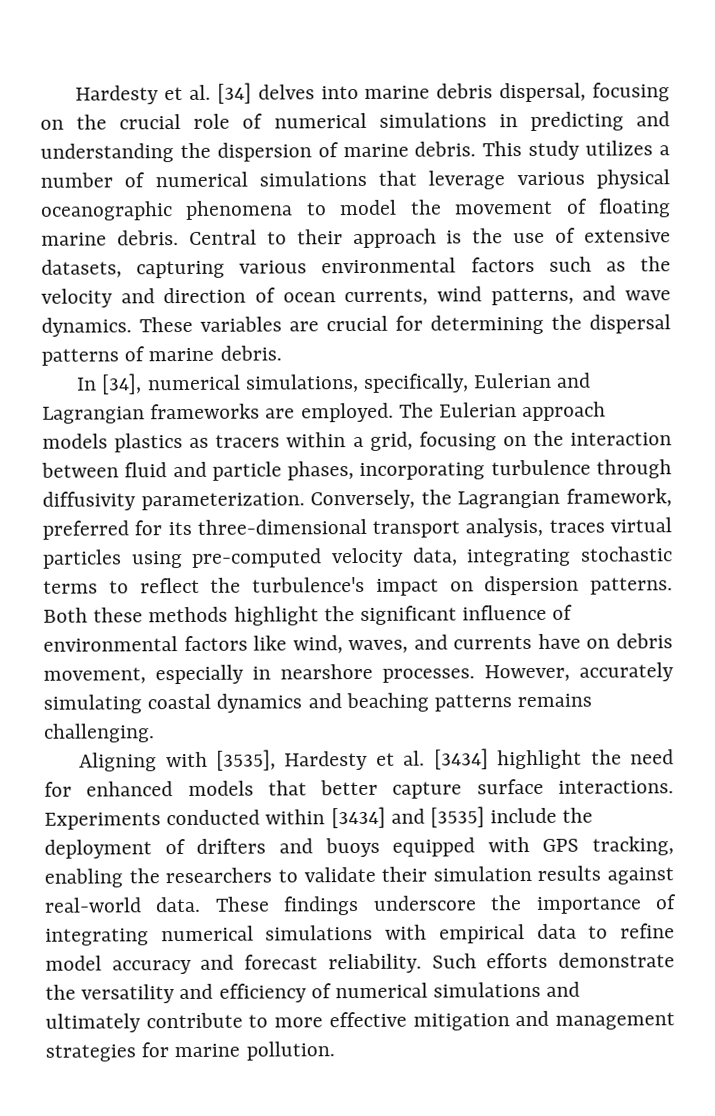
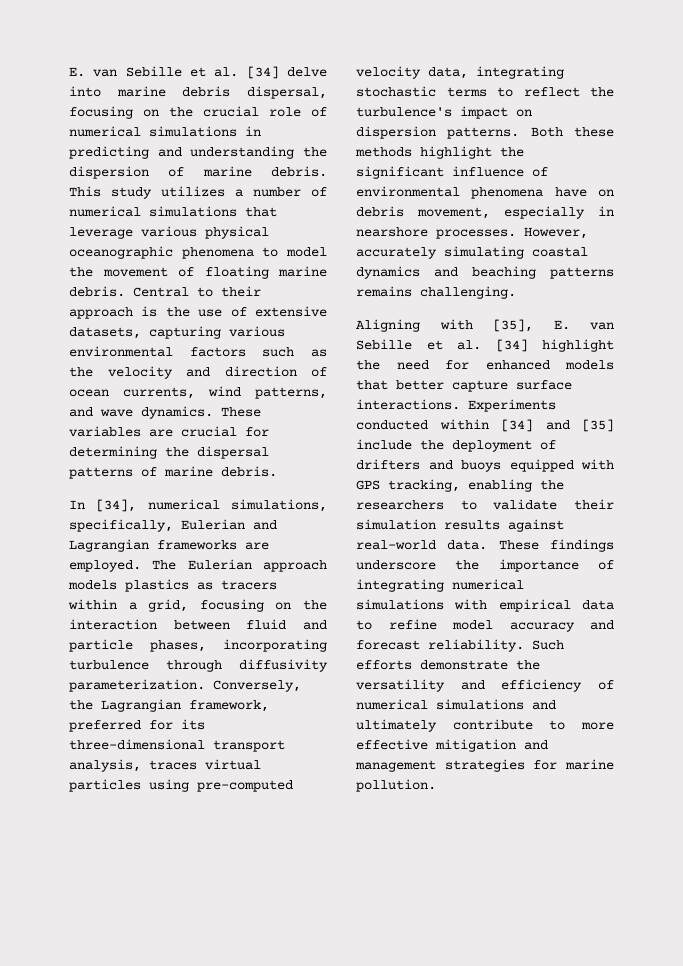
[75,82,315,105] Hardesty et al. [34] delves -> [69,66,327,79] E. van Sebille et al. [34] delve
[183,634,533,654] factors like wind, waves, and currents -> [471,187,544,199] phenomena
[216,748,489,771] [3535], Hardesty et al. [3434] -> [493,319,614,332] [356,339,528,352] [35], E. van Sebille et al. [34]
[330,806,486,829] [3434] and [3535] -> [501,419,614,432] [34] and [35]

